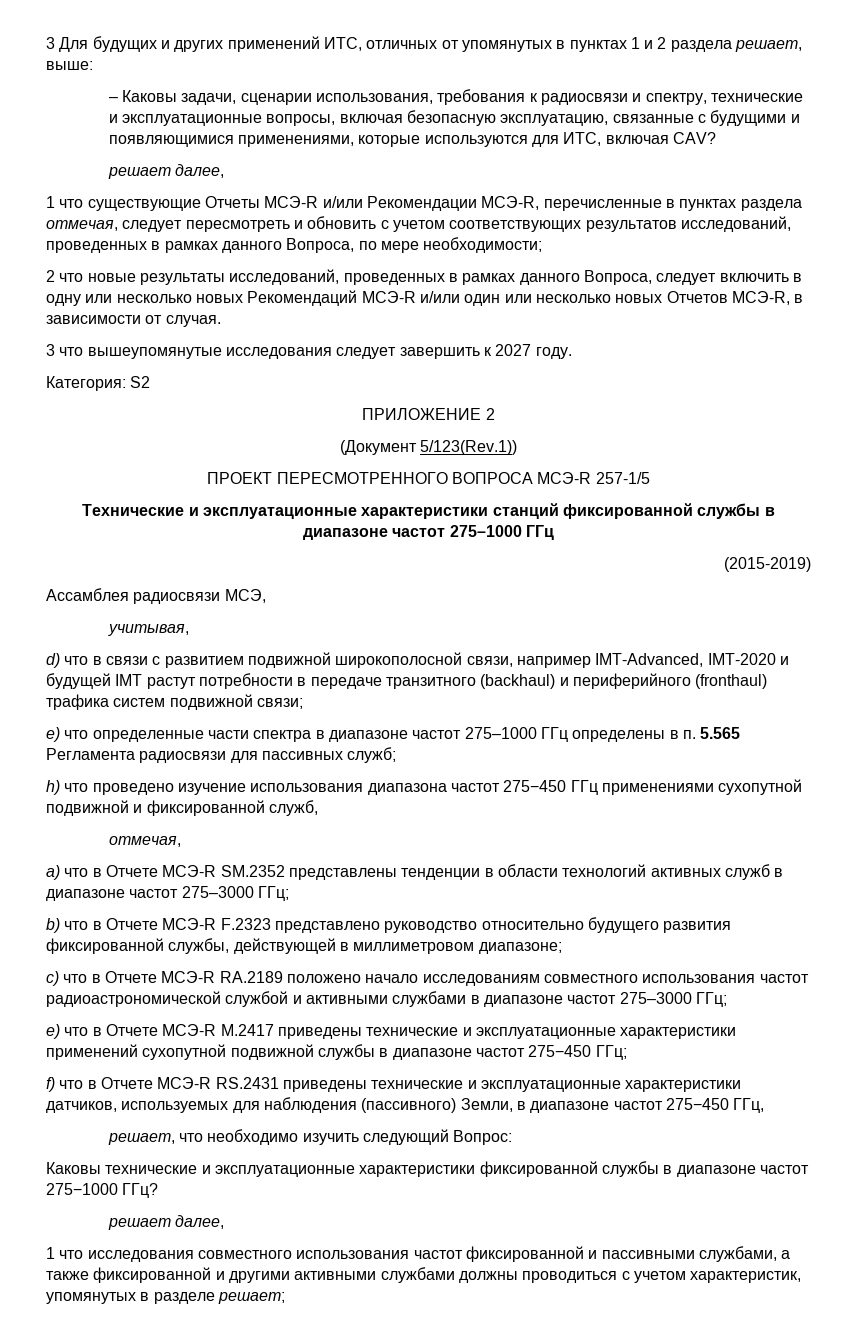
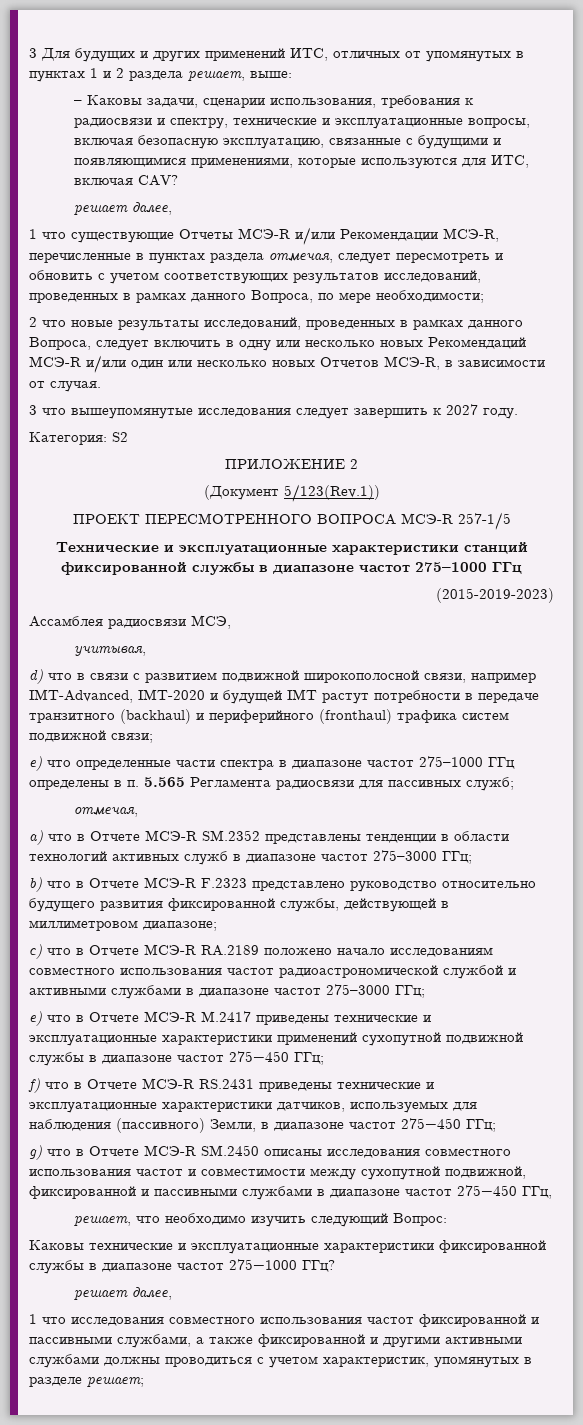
[724,557,811,572] (2015-2019) -> [436,588,554,603] (2015-2019-2023)
[46,779,803,795] [46,800,318,816] // h) что проведено изучение использования диапазона частот 275−450 ГГц применениями сухопутной подвижной и фиксированной служб, -> (514, 784) none
(729, 1104) none -> [466,1119,496,1132] [29,1145,511,1160] [29,1166,526,1180] [29,1185,517,1200] ГГц; // g) что в Отчете МСЭ-R SM.2450 описаны исследования совместного использования частот и совместимости между сухопутной подвижной, фиксированной и пассивными службами в диапазоне частот 275−450

